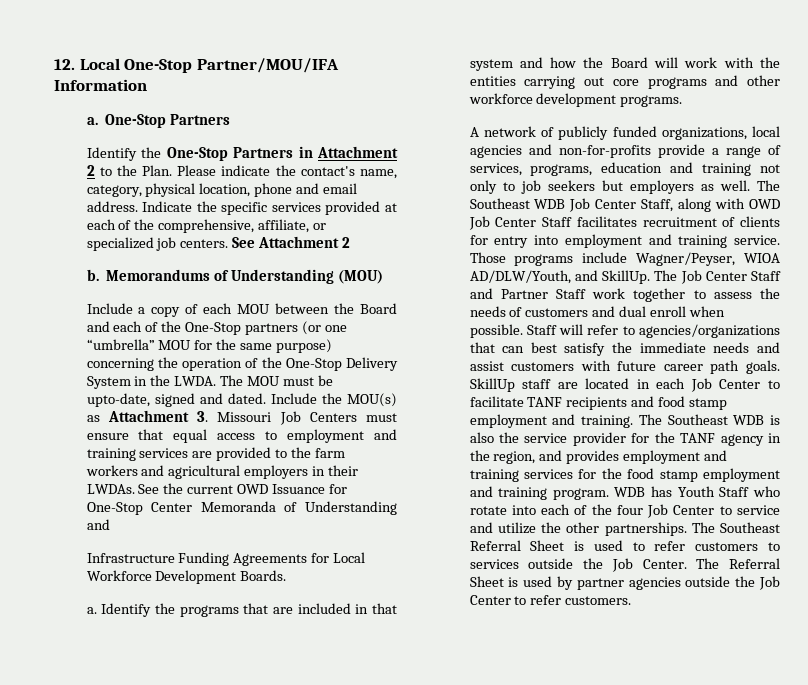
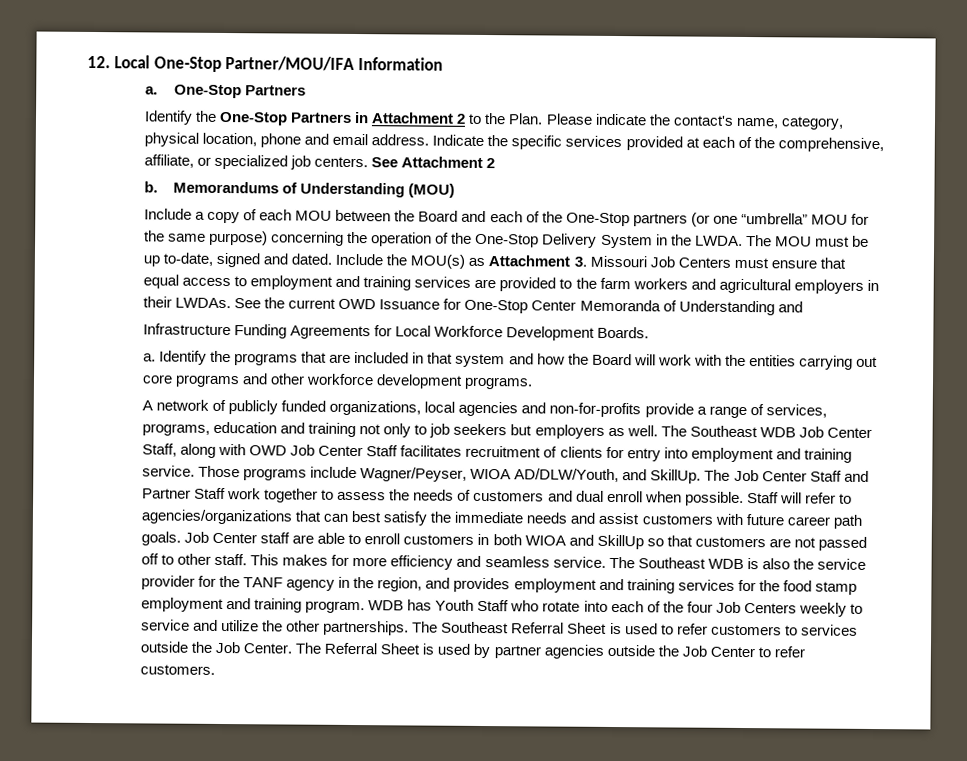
[86,393,150,407] upto-date, -> [143,252,214,267] up to-date,
[469,378,780,392] [469,396,728,410] [469,414,634,428] SkillUp staff are located in each Job Center to facilitate TANF recipients and food stamp employment and training. -> [184,531,867,551] [141,553,606,570] Job Center staff are able to enroll customers in both WIOA and SkillUp so that customers are not passed off to other staff. This makes for more efficiency and seamless service.
[673,505,715,515] Center -> [743,602,847,617] Centers weekly

